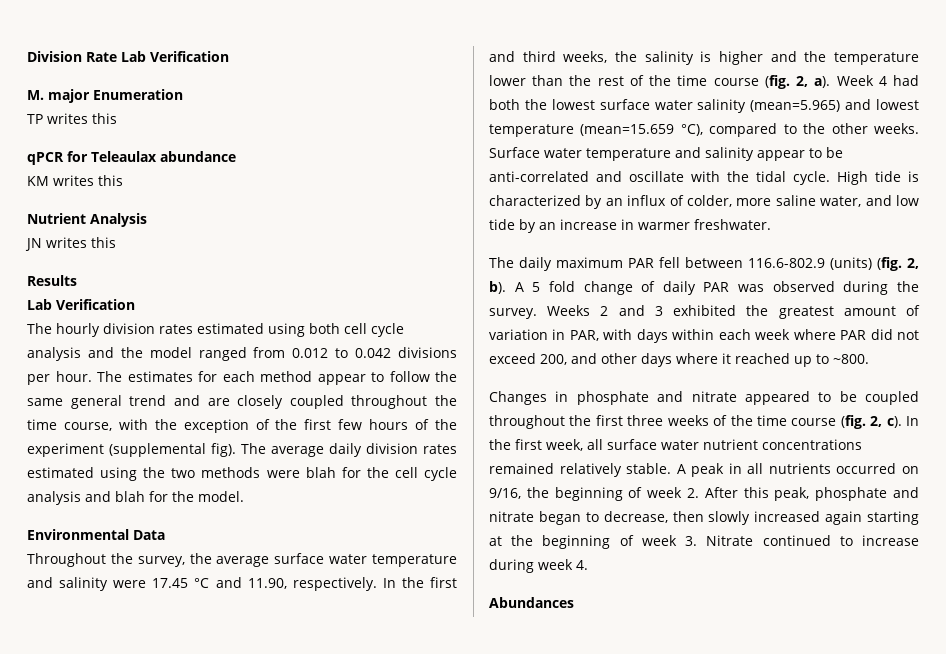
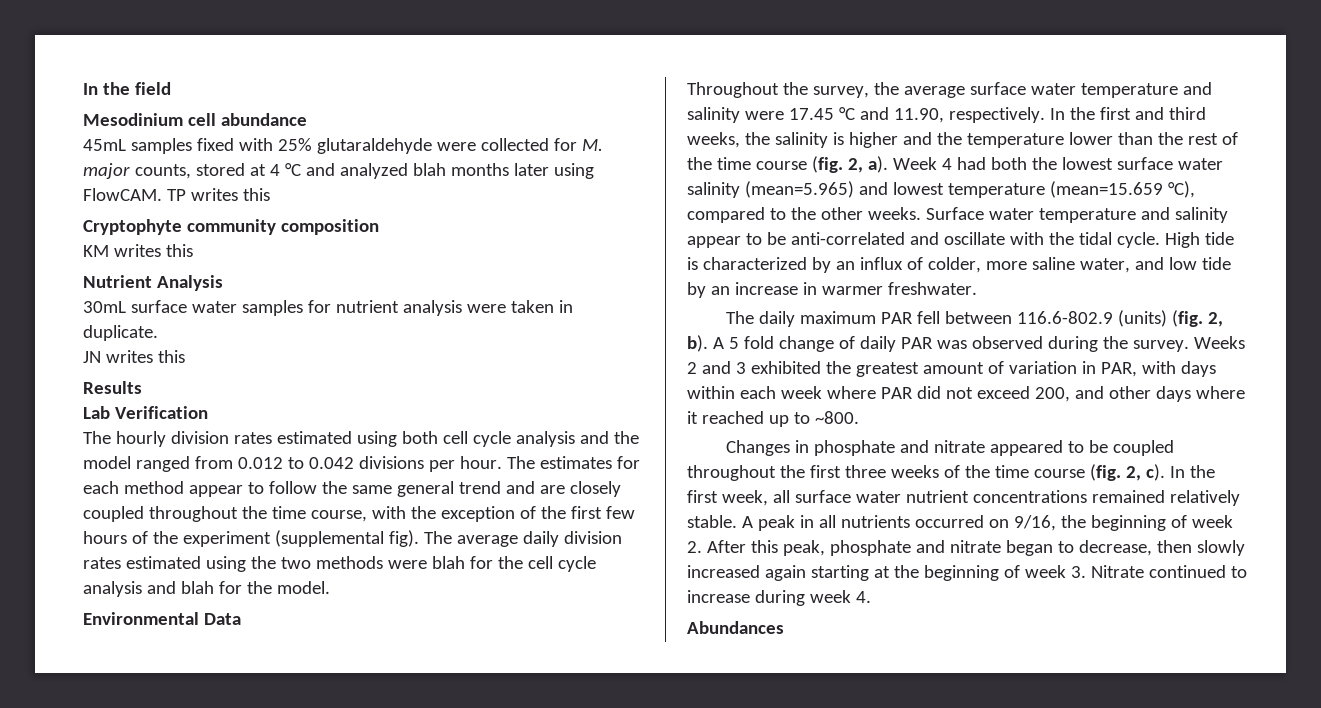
[27,51,229,62] [27,89,183,103] Division Rate Lab Verification // M. major Enumeration // -> [83,82,171,95] [83,113,307,126] [83,138,603,154] [83,163,594,179] [83,188,162,201] In the field // Mesodinium cell abundance // 45mL samples fixed with 25% glutaraldehyde were collected for M. major counts, stored at 4 °C and analyzed blah months later using FlowCAM.
[27,151,236,165] qPCR for Teleaulax abundance -> [83,219,379,235] Cryptophyte community composition
(147, 220) none -> [83,300,573,316] [83,325,158,341] // 30mL surface water samples for nutrient analysis were taken in duplicate.

